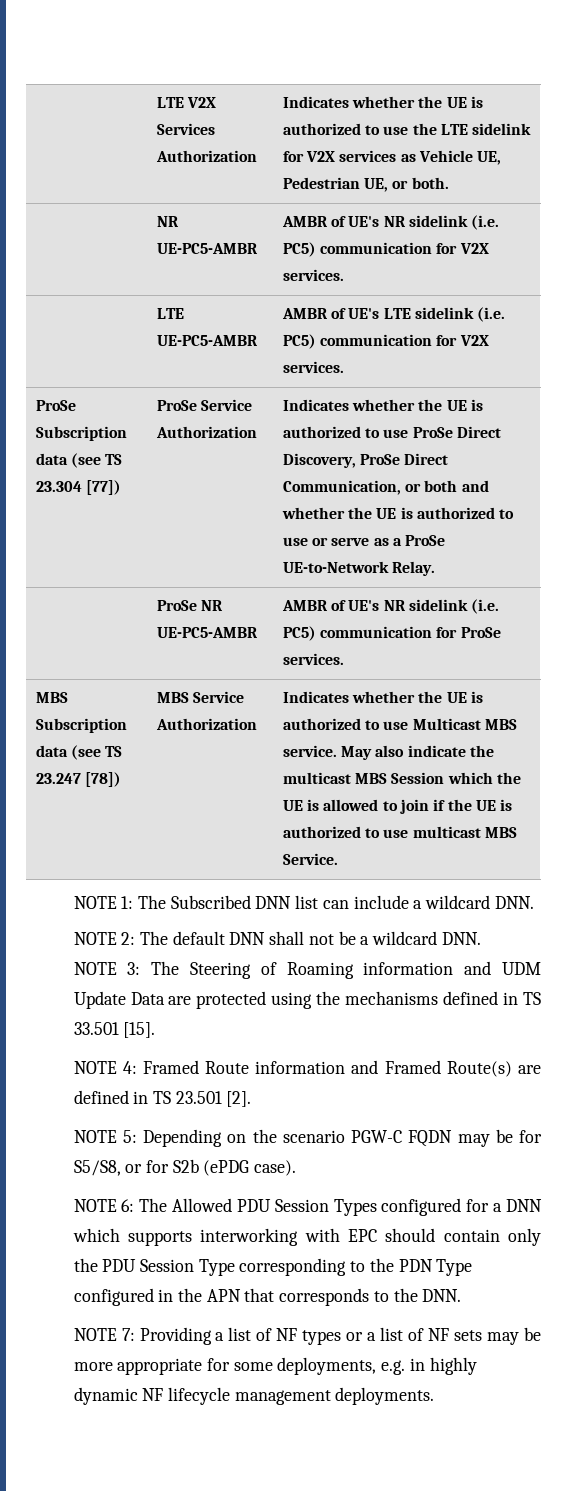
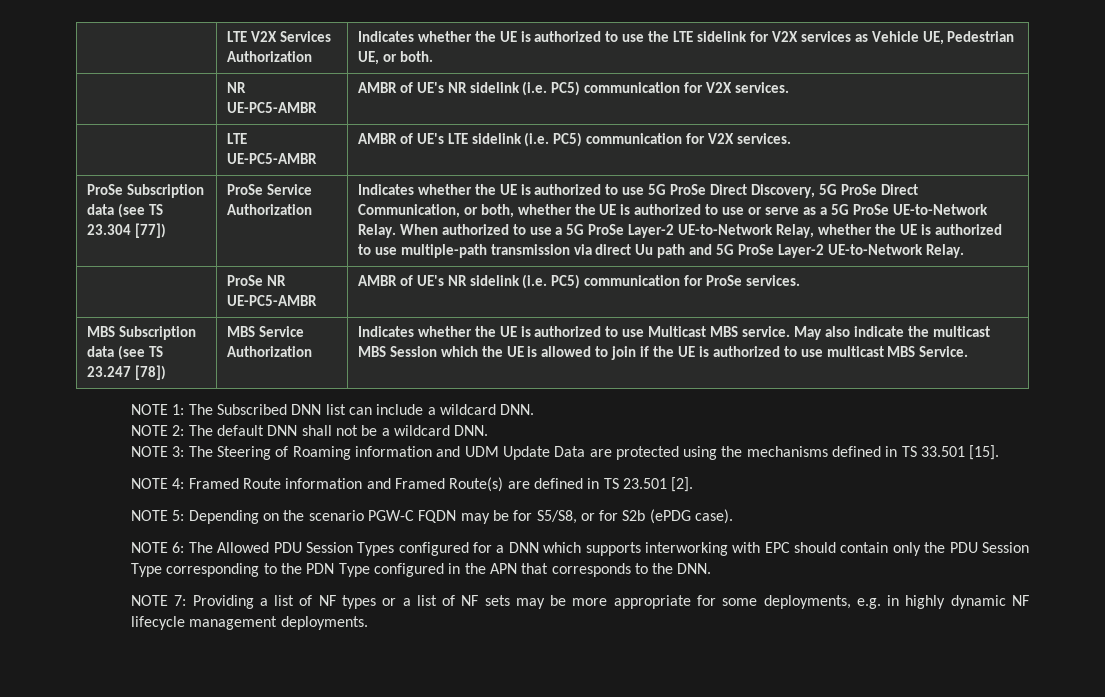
(409, 433) none -> [648,184,667,195] 5G
(356, 460) none -> [818,184,837,195] 5G
[424,480,489,492] both and -> [480,204,514,218] both,
(402, 542) none -> [830,204,849,215] 5G
(435, 568) none -> [399,224,1002,238] [357,244,964,258] When authorized to use a 5G ProSe Layer-2 UE-to-Network Relay, whether the UE is authorized to use multiple-path transmission via direct Uu path and 5G ProSe Layer-2 UE-to-Network Relay.

